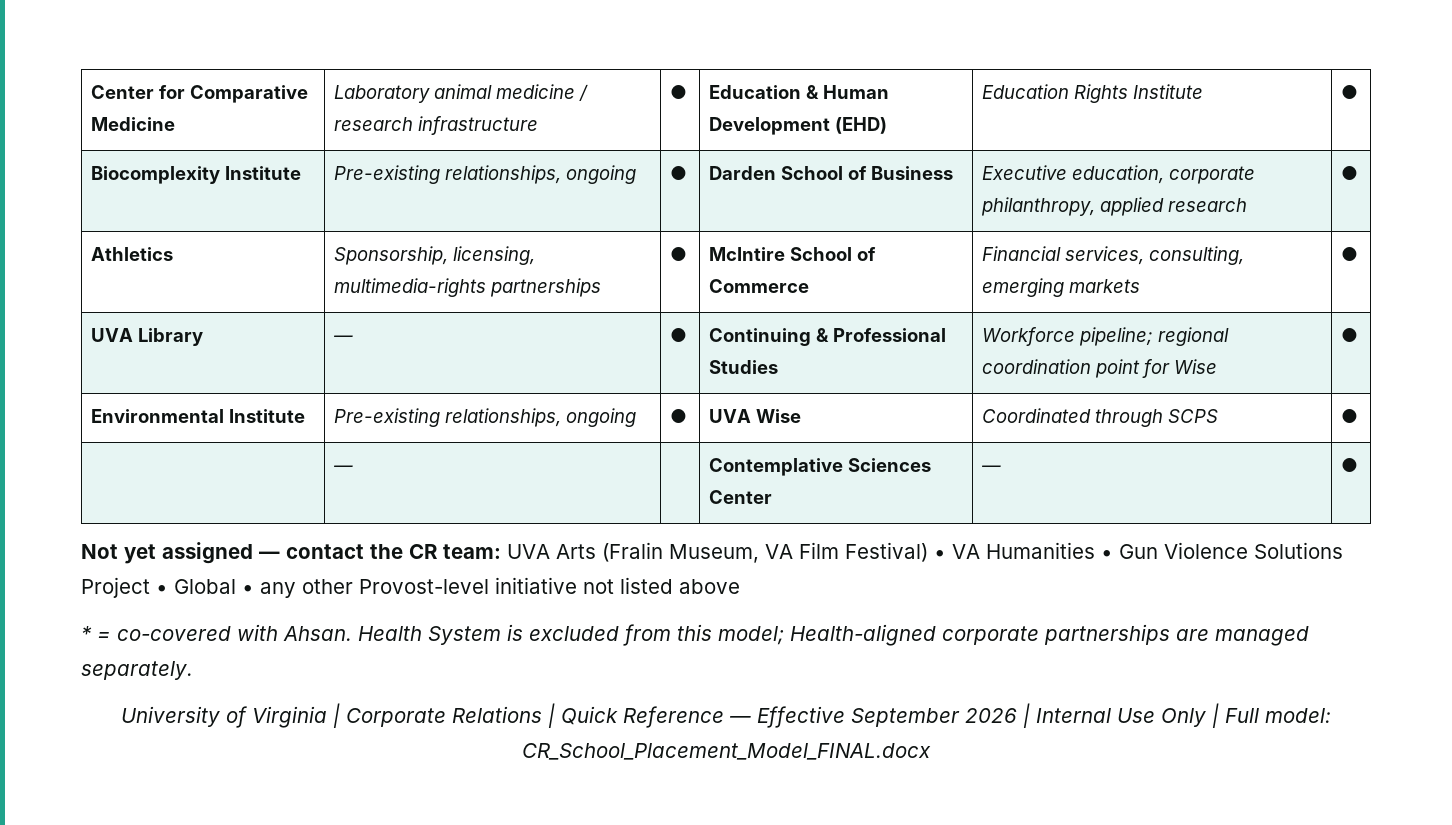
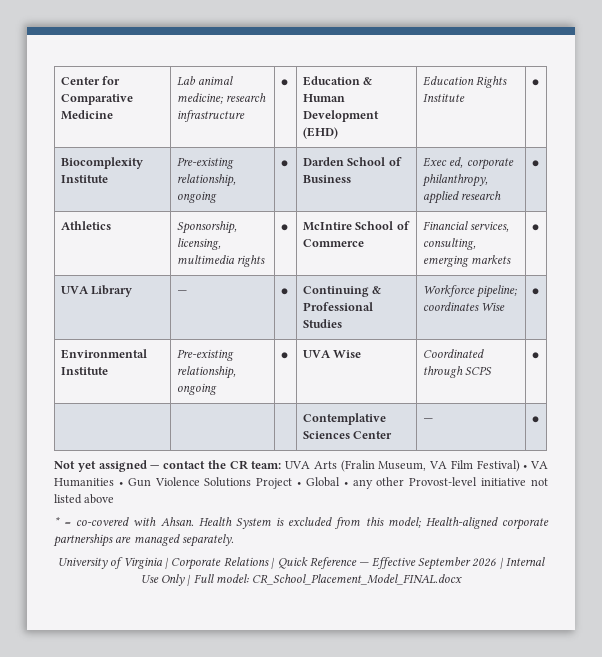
[334,84,589,103] Laboratory animal medicine / -> [176,76,234,86] [176,93,223,104] Lab animal medicine;
[445,165,562,184] relationships, -> [176,174,236,187] relationship,
[982,165,1165,184] Executive education, -> [422,157,464,168] Exec ed,
[334,278,602,297] multimedia-rights partnerships -> [176,255,266,267] multimedia rights
[1158,327,1230,346] [982,359,1171,378] regional coordination point for -> [422,302,479,311] coordinates
[445,408,562,427] relationships, -> [176,366,236,379] relationship,
[334,465,354,472] — -> (539, 355) none

